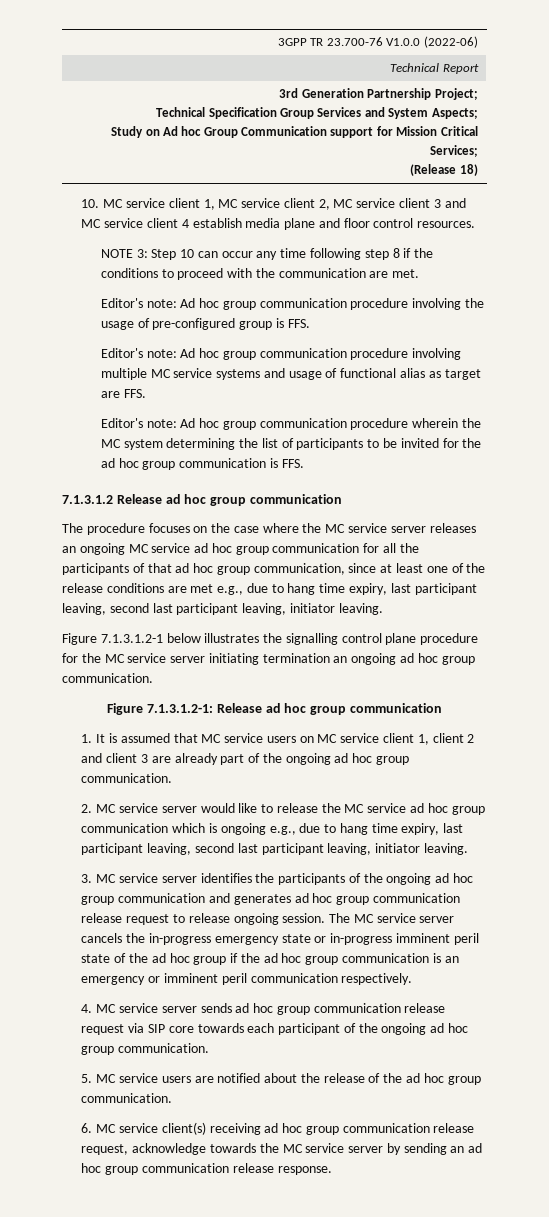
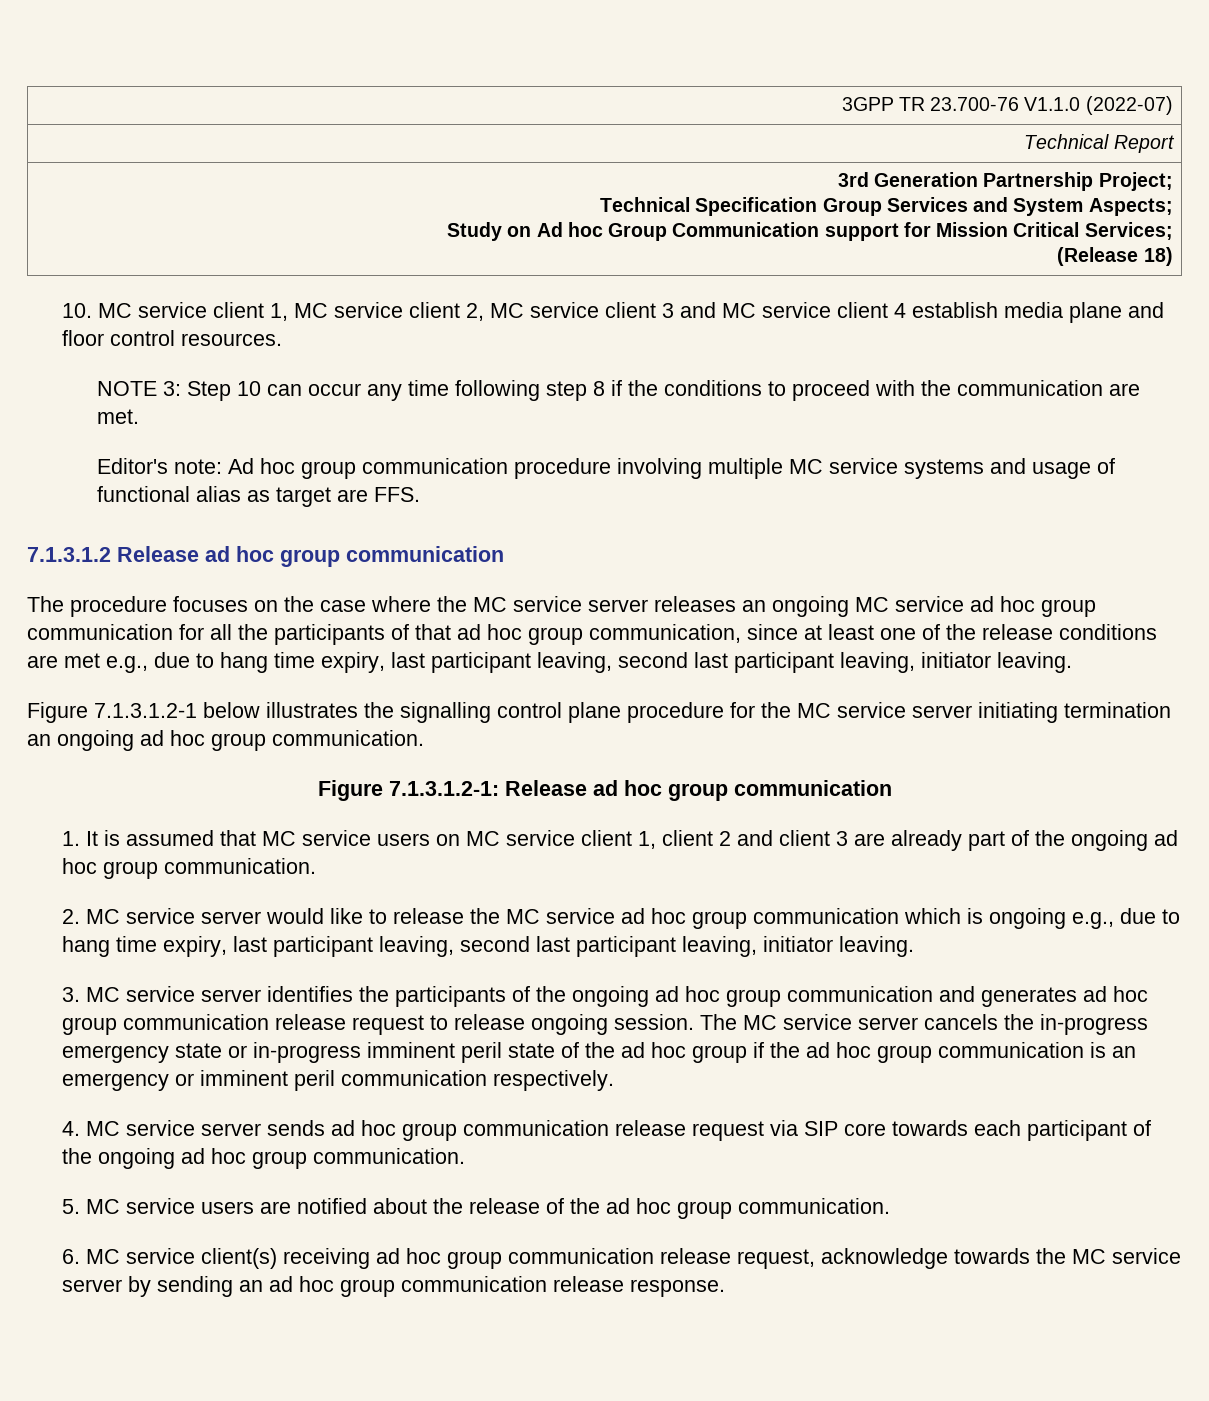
[386,36,478,48] V1.0.0 (2022-06) -> [1024,96,1173,115] V1.1.0 (2022-07)
[100,298,484,310] [100,318,310,330] // Editor's note: Ad hoc group communication procedure involving the usage of pre-configured group is FFS. -> (140, 416) none
[100,418,481,430] [100,438,482,450] [100,458,304,470] // Editor's note: Ad hoc group communication procedure wherein the MC system determining the list of participants to be invited for the ad hoc group communication is FFS. -> (421, 494) none

